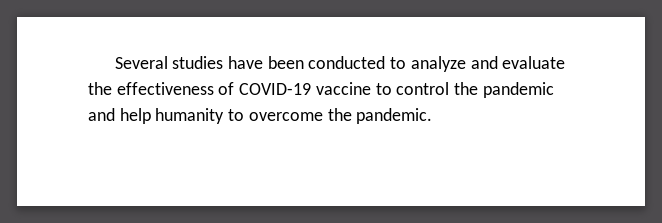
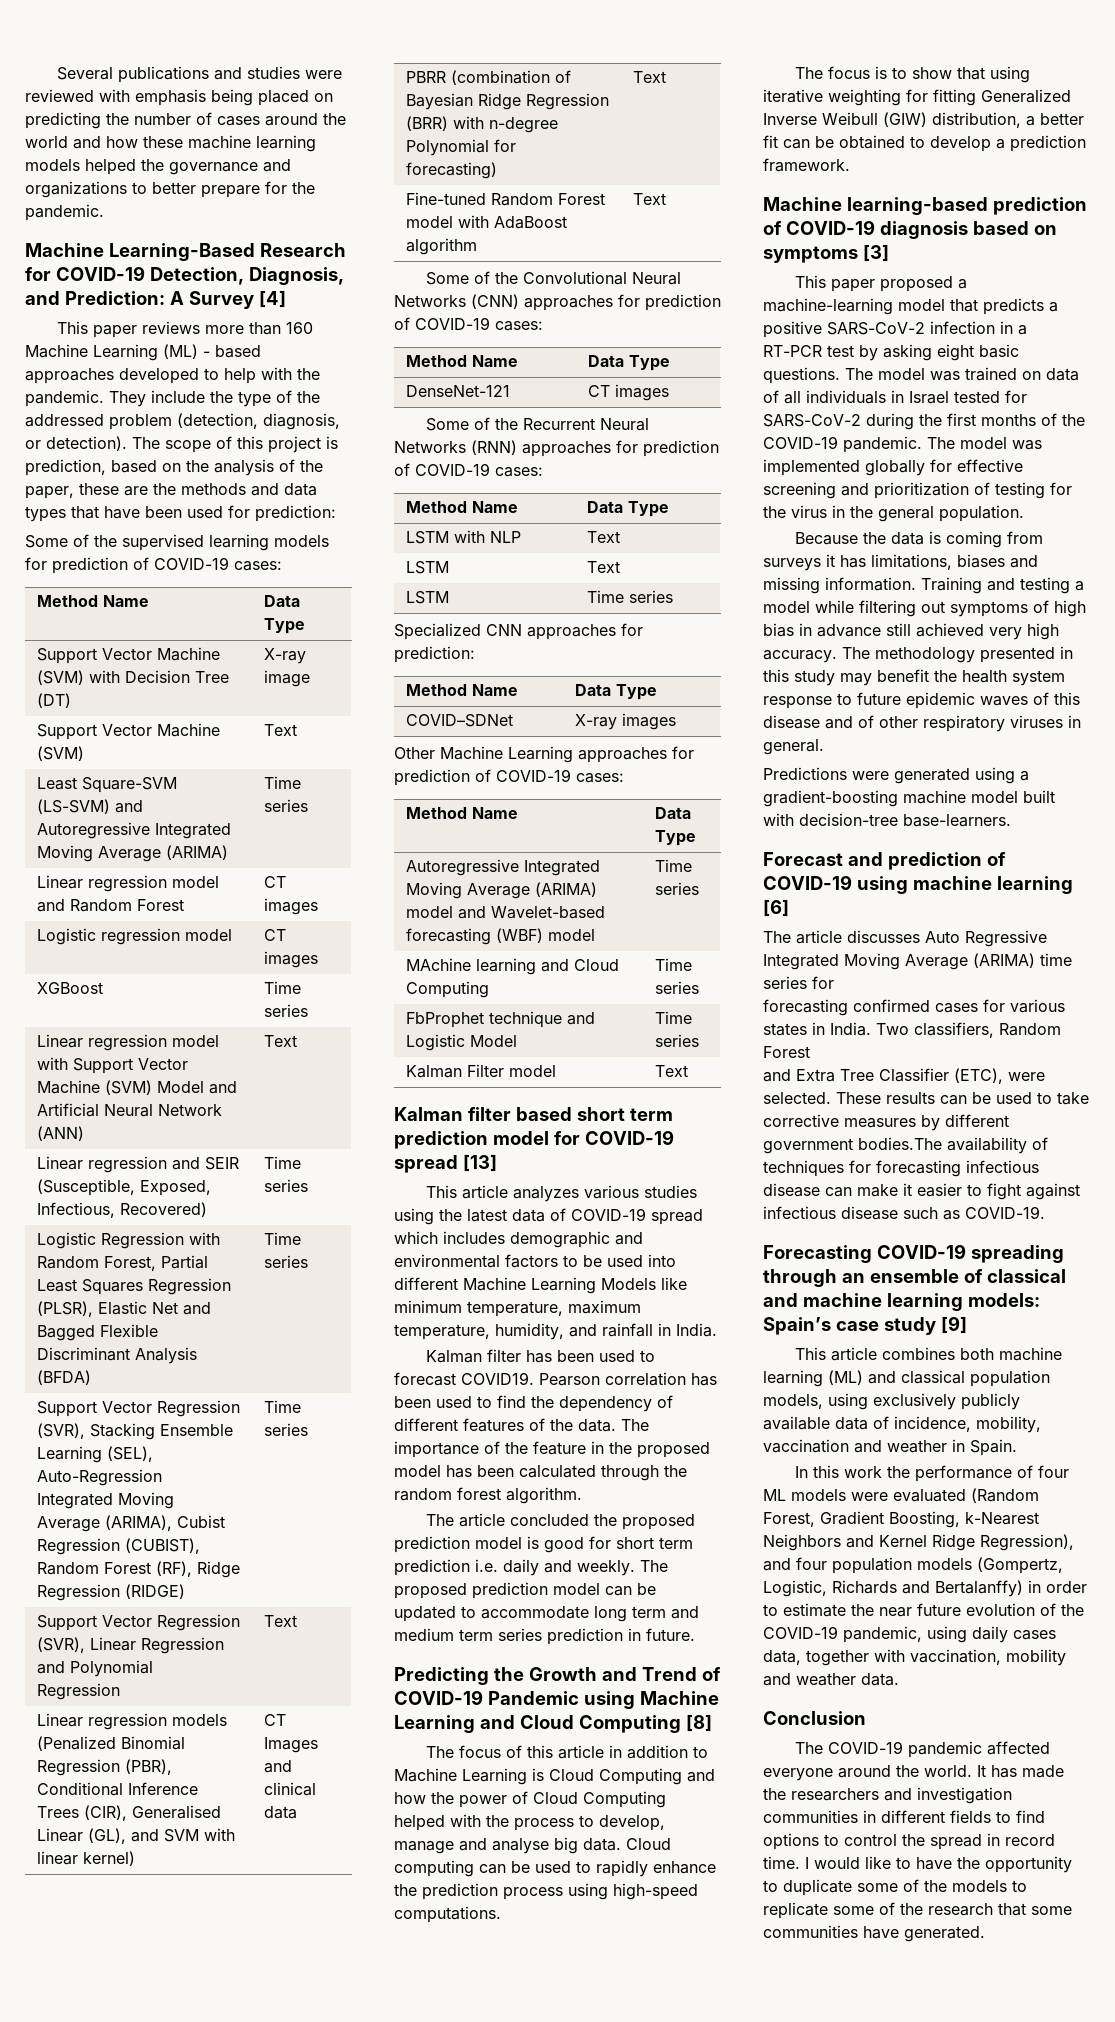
[172,56,566,72] [88,82,554,98] [88,108,433,124] studies have been conducted to analyze and evaluate the effectiveness of COVID-19 vaccine to control the pandemic and help humanity to overcome the pandemic. -> [118,66,343,83] [25,89,333,106] [25,112,346,129] [25,135,316,152] [25,159,291,175] [25,181,315,198] [25,204,104,221] [25,243,346,261] [25,266,344,285] [25,290,286,309] [57,321,314,338] [25,344,261,361] [25,367,320,384] [25,390,320,407] [25,413,340,430] [25,436,338,453] [25,459,323,476] [25,483,317,499] [25,505,336,522] [25,534,329,551] [25,557,282,574] [37,595,149,607] [264,595,301,607] [264,618,306,634] [37,647,221,664] [37,670,230,685] [37,693,72,708] [264,648,307,664] [264,670,311,687] [37,723,221,740] [37,746,85,761] [264,724,298,736] [37,777,178,793] [37,799,144,814] [37,822,232,839] [37,845,229,862] [264,776,302,789] [264,799,309,812] [37,875,220,892] [37,899,185,912] [264,876,287,888] [264,898,319,915] [37,928,233,945] [264,929,287,941] [264,951,319,968] [37,982,104,994] [264,981,302,994] [264,1004,309,1017] [37,1034,220,1051] [37,1057,189,1074] [37,1080,238,1095] [37,1103,223,1117] [37,1126,85,1141] [264,1035,298,1047] [37,1156,240,1173] [37,1179,212,1196] [37,1202,208,1218] [264,1156,302,1169] [264,1179,309,1192] [37,1232,221,1249] [37,1255,209,1271] [37,1278,232,1295] [37,1301,212,1317] [37,1324,159,1341] [37,1347,198,1364] [37,1370,92,1385] [264,1232,302,1245] [264,1255,309,1268] [37,1400,241,1417] [37,1423,234,1440] [37,1446,154,1463] [37,1469,163,1486] [37,1492,175,1509] [37,1515,226,1532] [37,1538,201,1555] [37,1561,241,1578] [37,1584,186,1601] [264,1400,302,1413] [264,1423,309,1436] [37,1614,241,1631] [37,1637,225,1654] [37,1660,154,1677] [37,1683,121,1700] [264,1615,298,1627] [37,1713,228,1730] [37,1736,186,1751] [37,1759,173,1776] [37,1782,199,1796] [37,1805,222,1821] [37,1828,236,1844] [37,1851,136,1866] [264,1714,287,1726] [264,1737,319,1753] [264,1760,293,1773] [264,1782,317,1796] [264,1806,298,1819] [406,70,572,85] [406,93,610,110] [406,116,559,133] [406,139,517,156] [406,162,498,179] [633,71,667,83] [406,192,606,206] [406,215,568,229] [406,238,478,255] [633,193,667,205] [426,271,682,285] [394,294,721,311] [394,317,543,331] [406,355,518,367] [588,355,670,371] [406,385,511,397] [588,384,670,401] [426,417,650,431] [394,440,719,457] [394,463,543,477] [406,501,518,513] [587,501,669,517] [406,530,522,544] [587,531,621,543] [406,561,450,574] [587,561,621,573] [406,591,450,604] [587,590,674,603] [394,623,643,640] [394,646,475,663] [406,684,518,696] [575,684,657,700] [406,714,514,727] [575,713,677,730] [394,746,694,763] [394,769,624,786] [406,807,518,819] [655,807,692,819] [655,830,697,846] [406,859,601,876] [406,882,598,899] [406,906,606,919] [406,928,596,945] [655,859,693,872] [655,882,700,895] [406,958,620,975] [406,981,490,998] [655,958,693,971] [655,981,700,994] [406,1011,596,1028] [406,1034,518,1051] [655,1011,693,1024] [655,1034,700,1047] [406,1064,557,1078] [655,1065,689,1077] [394,1107,673,1121] [394,1130,674,1149] [394,1154,497,1173] [426,1185,698,1202] [394,1208,703,1225] [394,1231,643,1248] [394,1254,676,1268] [394,1277,687,1294] [394,1300,641,1317] [394,1323,717,1340] [426,1349,656,1363] [394,1372,717,1386] [394,1395,673,1412] [394,1418,649,1432] [394,1441,710,1458] [394,1465,687,1481] [394,1487,582,1504] [426,1513,696,1530] [394,1536,693,1553] [394,1559,668,1576] [394,1582,656,1599] [394,1606,699,1622] [394,1628,695,1645] [394,1667,721,1685] [394,1690,719,1709] [394,1714,712,1733] [426,1745,709,1759] [394,1768,715,1785] [394,1791,666,1808] [394,1814,665,1831] [394,1837,671,1854] [394,1860,716,1877] [394,1883,698,1900] [394,1906,501,1923] [795,66,1031,83] [763,89,1071,106] [763,112,1084,128] [763,135,1086,152] [763,158,850,172] [763,197,1087,215] [763,220,1057,239] [763,244,889,263] [795,275,968,292] [763,298,1058,315] [763,321,1027,338] [763,344,1019,361] [763,367,1079,384] [763,390,1027,404] [763,413,1085,430] [763,436,1042,453] [763,459,1023,476] [763,482,1072,499] [763,505,1024,522] [795,531,1044,548] [763,554,1038,571] [763,577,1084,594] [763,600,1086,617] [763,623,1059,640] [763,646,1073,663] [763,669,1065,686] [763,692,1080,709] [763,715,1081,732] [763,739,824,755] [763,767,1029,784] [763,790,1055,807] [763,813,1011,827] [763,852,1006,870] [763,875,1073,894] [763,899,789,917] [763,930,1047,947] [763,953,1072,970] [763,976,834,989] [763,999,1065,1016] [763,1022,1061,1038] [763,1046,810,1058] [763,1068,1045,1084] [763,1092,1089,1105] [763,1114,1009,1131] [763,1137,1048,1154] [763,1160,1039,1177] [763,1183,1080,1200] [763,1206,1045,1220] [763,1244,1064,1263] [763,1269,1066,1287] [763,1293,1040,1311] [763,1316,967,1335] [795,1347,1063,1361] [763,1370,1050,1387] [763,1393,1020,1410] [763,1416,1041,1433] [763,1439,1017,1456] [795,1465,1070,1482] [763,1488,1039,1503] [763,1511,1039,1528] [763,1534,1074,1551] [763,1557,1063,1574] [763,1580,1087,1597] [763,1603,1084,1617] [763,1626,1056,1643] [763,1649,1066,1666] [763,1673,899,1686] [763,1711,866,1725] [795,1741,1051,1758] [763,1765,1064,1781] [763,1787,1012,1804] [763,1810,1045,1823] [763,1833,1055,1850] [763,1856,1072,1873] [763,1879,1027,1896] [763,1902,1072,1919] [763,1925,985,1942] publications and studies were reviewed with emphasis being placed on predicting the number of cases around the world and how these machine learning models helped the governance and organizations to better prepare for the pandemic. // Machine Learning-Based Research for COVID-19 Detection, Diagnosis, and Prediction: A Survey [4] // This paper reviews more than 160 Machine Learning (ML) - based approaches developed to help with the pandemic. They include the type of the addressed problem (detection, diagnosis, or detection). The scope of this project is prediction, based on the analysis of the paper, these are the methods and data types that have been used for prediction: // Some of the supervised learning models for prediction of COVID-19 cases: // Method Name | Data Type // Support Vector Machine (SVM) with Decision Tree (DT) | X-ray image // Support Vector Machine (SVM) | Text // Least Square-SVM (LS-SVM) and Autoregressive Integrated Moving Average (ARIMA) | Time series // Linear regression model and Random Forest | CT images // Logistic regression model | CT images // XGBoost | Time series // Linear regression model with Support Vector Machine (SVM) Model and Artificial Neural Network (ANN) | Text // Linear regression and SEIR (Susceptible, Exposed, Infectious, Recovered) | Time series // Logistic Regression with Random Forest, Partial Least Squares Regression (PLSR), Elastic Net and Bagged Flexible Discriminant Analysis (BFDA) | Time series // Support Vector Regression (SVR), Stacking Ensemble Learning (SEL), Auto-Regression Integrated Moving Average (ARIMA), Cubist Regression (CUBIST), Random Forest (RF), Ridge Regression (RIDGE) | Time series // Support Vector Regression (SVR), Linear Regression and Polynomial Regression | Text // Linear regression models (Penalized Binomial Regression (PBR), Conditional Inference Trees (CIR), Generalised Linear (GL), and SVM with linear kernel) | CT Images and clinical data // PBRR (combination of Bayesian Ridge Regression (BRR) with n-degree Polynomial for forecasting) | Text // Fine-tuned Random Forest model with AdaBoost algorithm | Text // Some of the Convolutional Neural Networks (CNN) approaches for prediction of COVID-19 cases: // Method Name | Data Type // DenseNet-121 | CT images // Some of the Recurrent Neural Networks (RNN) approaches for prediction of COVID-19 cases: // Method Name | Data Type // LSTM with NLP | Text // LSTM | Text // LSTM | Time series // Specialized CNN approaches for prediction: // Method Name | Data Type // COVID–SDNet | X-ray images // Other Machine Learning approaches for prediction of COVID-19 cases: // Method Name | Data Type // Autoregressive Integrated Moving Average (ARIMA) model and Wavelet-based forecasting (WBF) model | Time series // MAchine learning and Cloud Computing | Time series // FbProphet technique and Logistic Model | Time series // Kalman Filter model | Text // Kalman filter based short term prediction model for COVID-19 spread [13] // This article analyzes various studies using the latest data of COVID-19 spread which includes demographic and environmental factors to be used into different Machine Learning Models like minimum temperature, maximum temperature, humidity, and rainfall in India. // Kalman filter has been used to forecast COVID19. Pearson correlation has been used to find the dependency of different features of the data. The importance of the feature in the proposed model has been calculated through the random forest algorithm. // The article concluded the proposed prediction model is good for short term prediction i.e. daily and weekly. The proposed prediction model can be updated to accommodate long term and medium term series prediction in future. // Predicting the Growth and Trend of COVID-19 Pandemic using Machine Learning and Cloud Computing [8] // The focus of this article in addition to Machine Learning is Cloud Computing and how the power of Cloud Computing helped with the process to develop, manage and analyse big data. Cloud computing can be used to rapidly enhance the prediction process using high-speed computations. // The focus is to show that using iterative weighting for fitting Generalized Inverse Weibull (GIW) distribution, a better fit can be obtained to develop a prediction framework. // Machine learning-based prediction of COVID-19 diagnosis based on symptoms [3] // This paper proposed a machine-learning model that predicts a positive SARS-CoV-2 infection in a RT-PCR test by asking eight basic questions. The model was trained on data of all individuals in Israel tested for SARS-CoV-2 during the first months of the COVID-19 pandemic. The model was implemented globally for effective screening and prioritization of testing for the virus in the general population. // Because the data is coming from surveys it has limitations, biases and missing information. Training and testing a model while filtering out symptoms of high bias in advance still achieved very high accuracy. The methodology presented in this study may benefit the health system response to future epidemic waves of this disease and of other respiratory viruses in general. // Predictions were generated using a gradient-boosting machine model built with decision-tree base-learners. // Forecast and prediction of COVID-19 using machine learning [6] // The article discusses Auto Regressive Integrated Moving Average (ARIMA) time series for // forecasting confirmed cases for various states in India. Two classifiers, Random Forest // and Extra Tree Classifier (ETC), were selected. These results can be used to take corrective measures by different government bodies.The availability of techniques for forecasting infectious disease can make it easier to fight against infectious disease such as COVID-19. // Forecasting COVID-19 spreading through an ensemble of classical and machine learning models: Spain’s case study [9] // This article combines both machine learning (ML) and classical population models, using exclusively publicly available data of incidence, mobility, vaccination and weather in Spain. // In this work the performance of four ML models were evaluated (Random Forest, Gradient Boosting, k-Nearest Neighbors and Kernel Ridge Regression), and four population models (Gompertz, Logistic, Richards and Bertalanffy) in order to estimate the near future evolution of the COVID-19 pandemic, using daily cases data, together with vaccination, mobility and weather data. // Conclusion // The COVID-19 pandemic affected everyone around the world. It has made the researchers and investigation communities in different fields to find options to control the spread in record time. I would like to have the opportunity to duplicate some of the models to replicate some of the research that some communities have generated.

